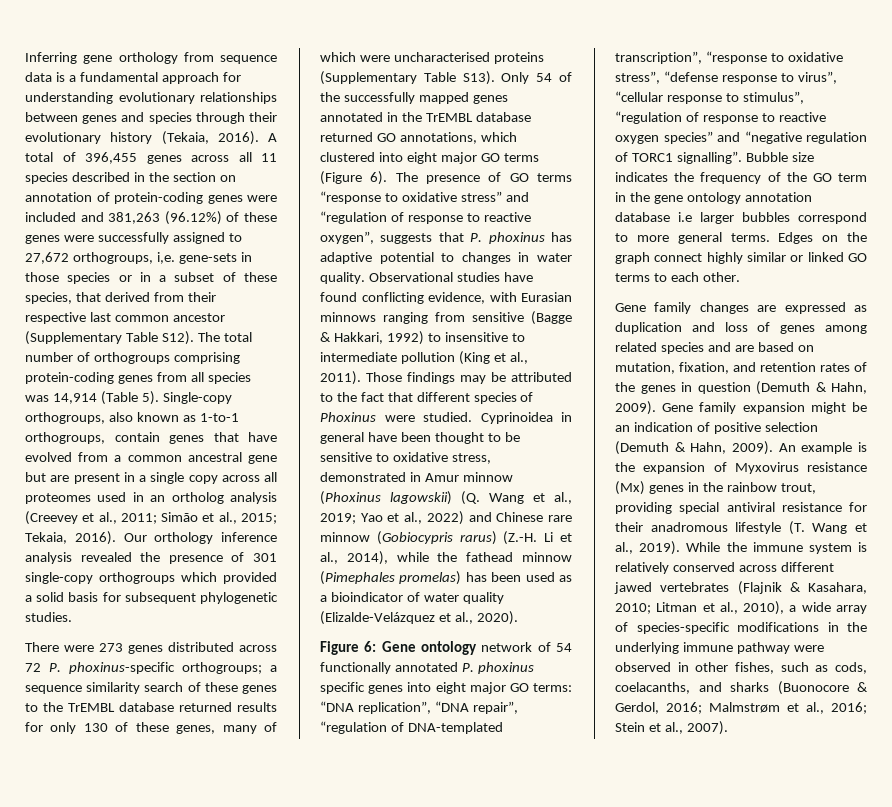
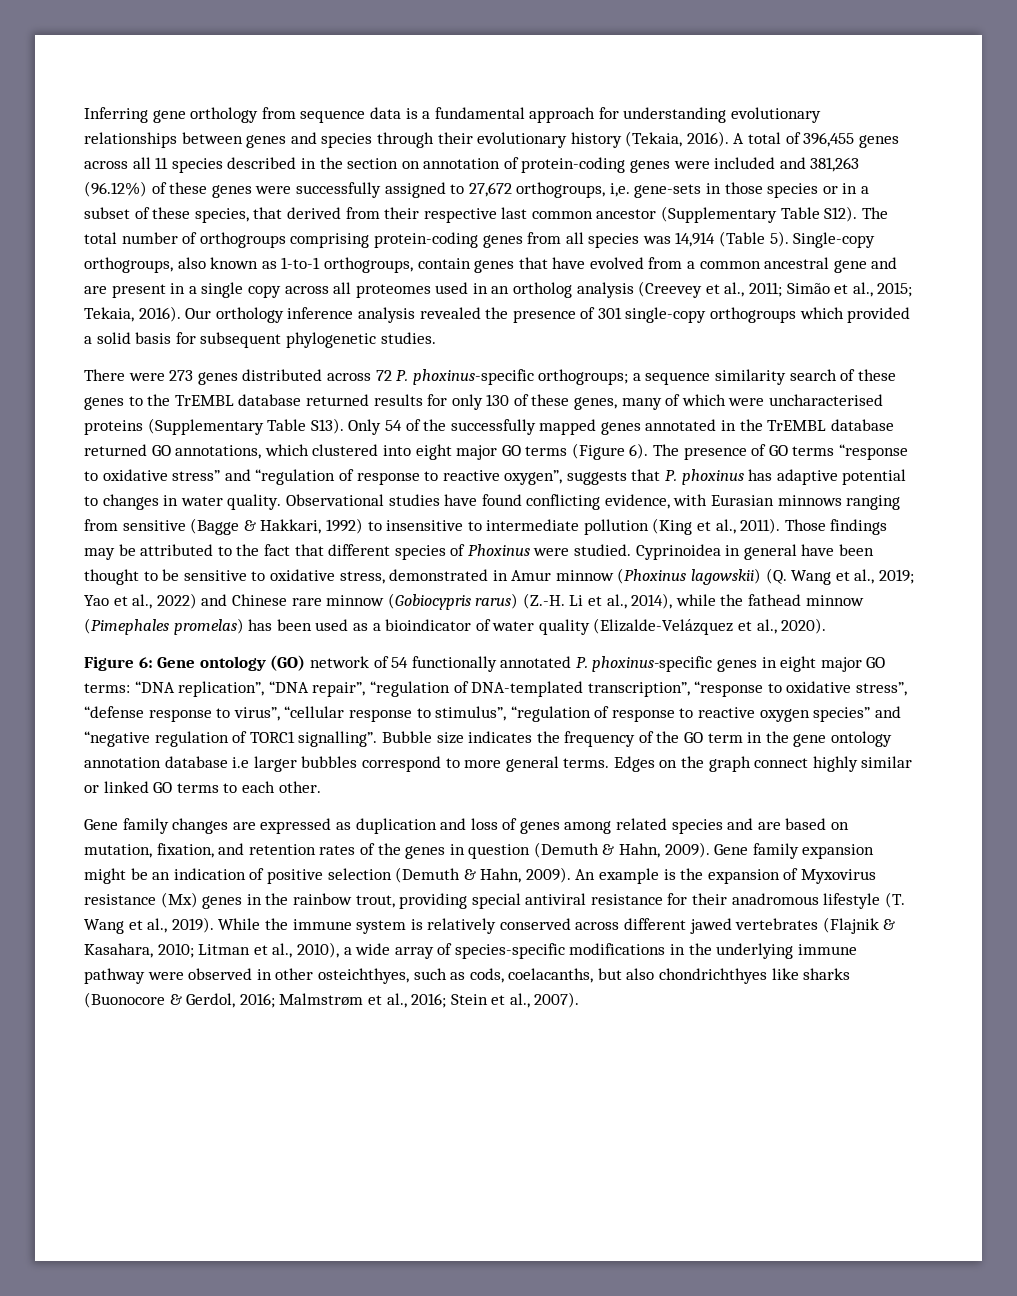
[25,472,46,482] but -> [871,257,898,269] and
(477, 648) none -> [270,655,306,671] (GO)
[477,662,534,674] [320,682,432,694] phoxinus specific genes into -> [592,656,777,672] phoxinus-specific genes in
[735,662,774,674] fishes, -> [317,968,409,984] osteichthyes,
[698,682,722,692] and -> [597,968,799,984] but also chondrichthyes like

